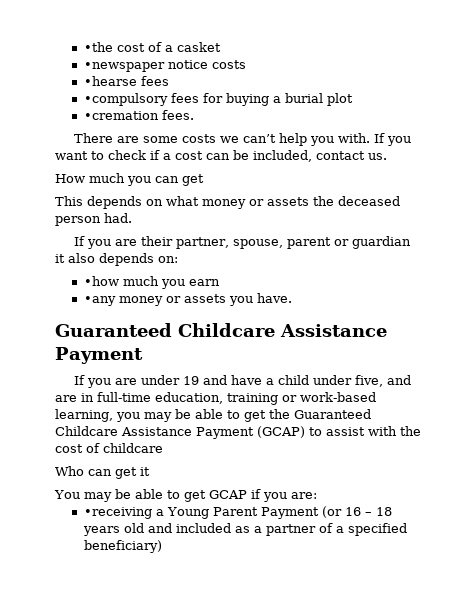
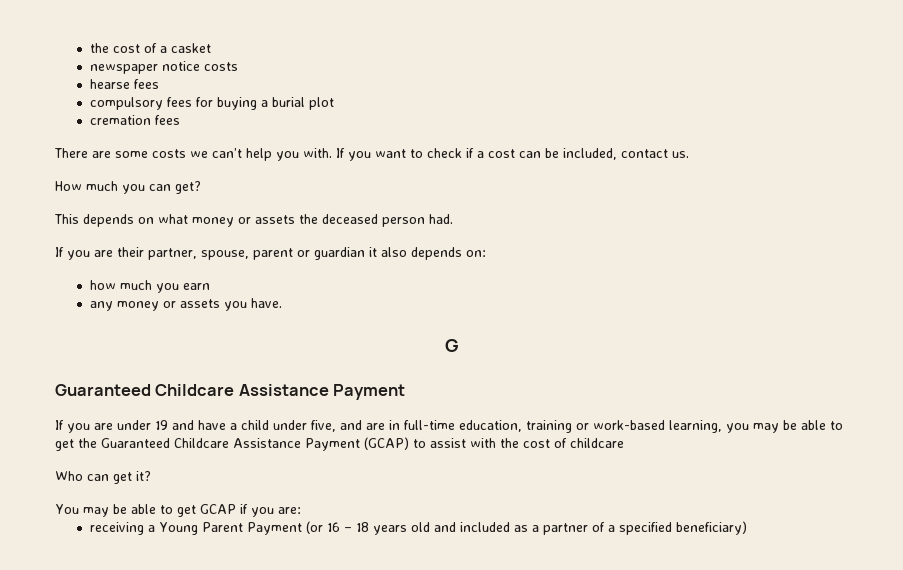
[83,42,113,52] •the -> [89,43,109,53] the
[83,62,165,72] •newspaper -> [89,64,158,74] newspaper
[83,76,169,86] [83,93,168,106] •hearse fees // •compulsory -> [89,79,159,89] [89,97,163,110] hearse fees // compulsory
[83,110,194,120] •cremation fees. -> [89,115,180,125] cremation fees
[182,174,204,186] get -> [175,181,201,194] get?
[83,276,119,286] •how -> [89,280,116,290] how
[83,296,116,306] •any -> [89,301,113,311] any
(292, 298) none -> [444,339,459,352] // G
[140,467,150,476] it -> [136,471,151,481] it?
[83,507,152,519] •receiving -> [89,522,144,535] receiving

